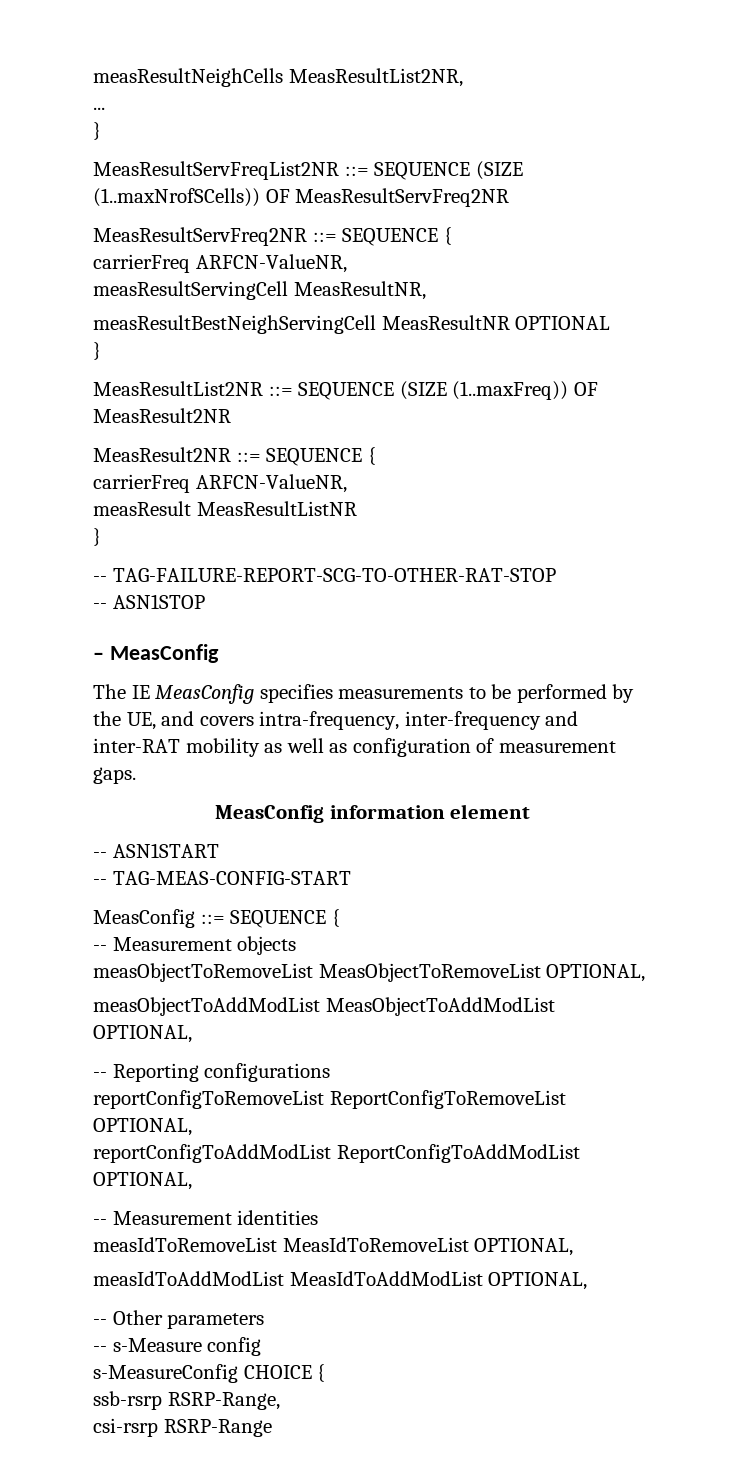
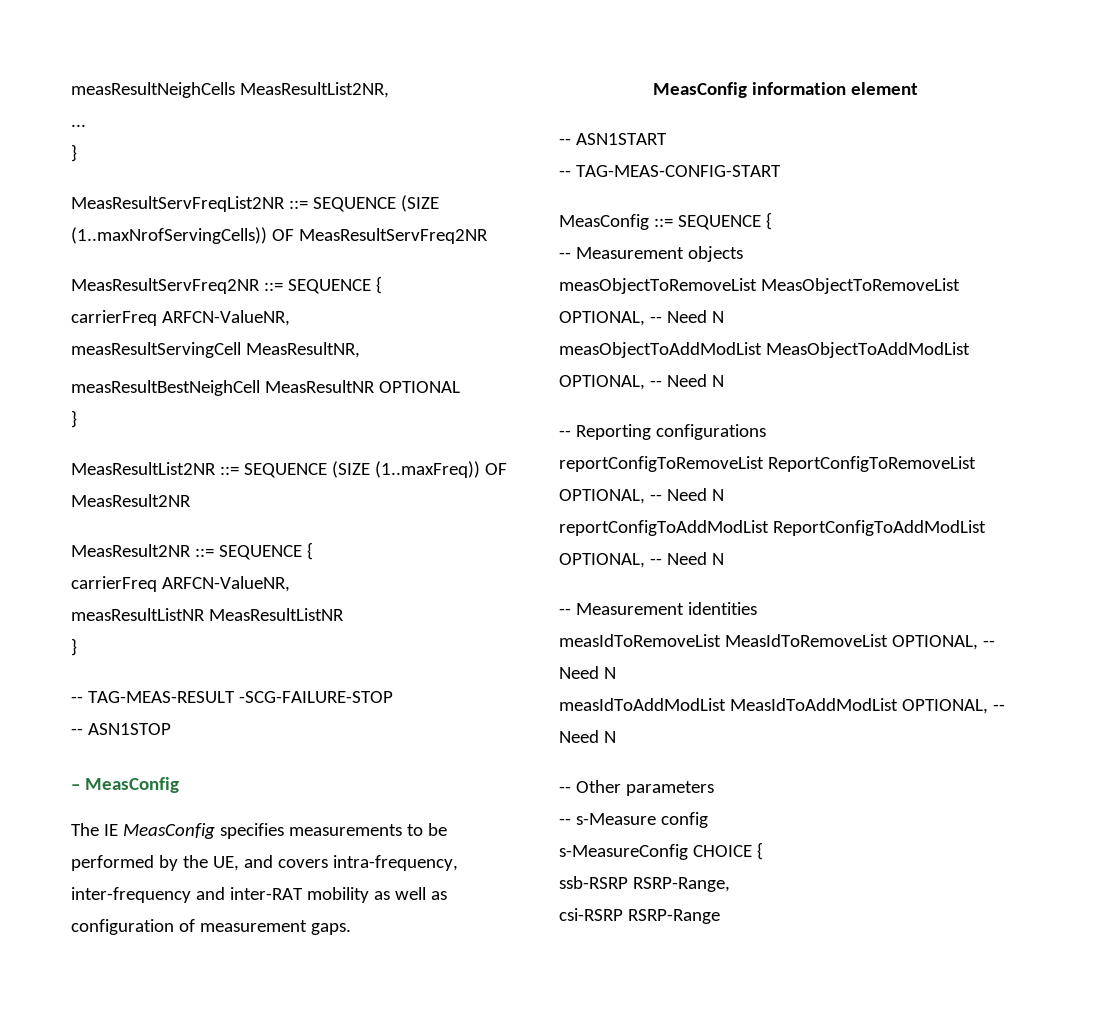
[93,188,260,207] (1..maxNrofSCells)) -> [71,227,267,244] (1..maxNrofServingCells))
[93,315,376,334] measResultBestNeighServingCell -> [71,380,260,396] measResultBestNeighCell
[93,501,191,516] measResult -> [71,608,205,621] measResultListNR
[112,568,556,582] TAG-FAILURE-REPORT-SCG-TO-OTHER-RAT-STOP -> [87,691,393,703] TAG-MEAS-RESULT -SCG-FAILURE-STOP
(646, 973) none -> [649,310,724,323] -- Need N
(192, 1034) none -> [649,374,724,387] -- Need N
(192, 1127) none -> [649,488,724,501] -- Need N
(192, 1181) none -> [649,552,724,565] -- Need N
(574, 1247) none -> [982,640,995,647] [559,666,616,679] -- Need N
(588, 1281) none -> [992,704,1005,711] [559,730,616,743] -- Need N
[93,1391,162,1410] ssb-rsrp -> [559,876,628,889] ssb-RSRP
[93,1418,158,1437] csi-rsrp -> [559,908,623,921] csi-RSRP

